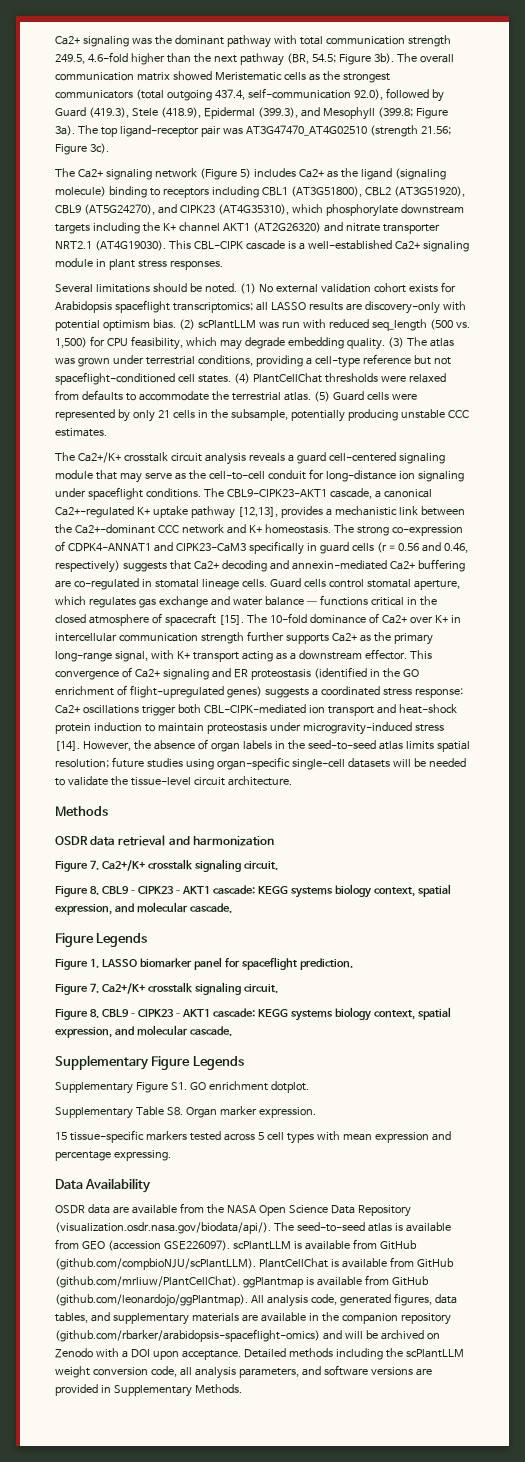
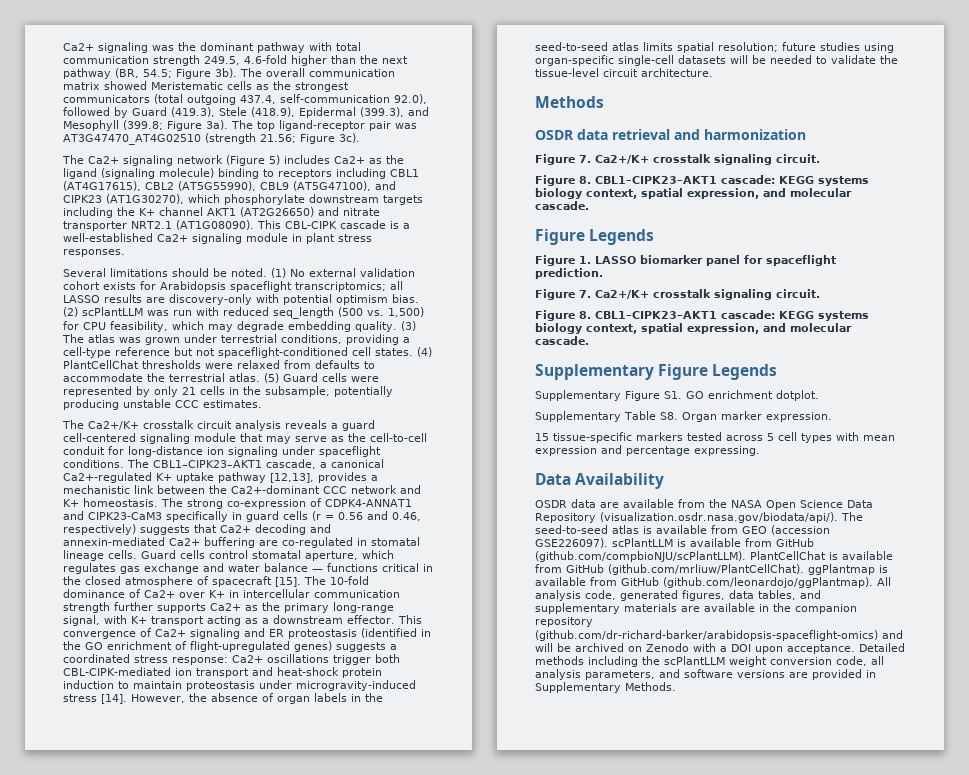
[290,186,465,197] [55,204,155,215] (AT3G51800), CBL2 (AT3G51920), CBL9 (AT5G24270), -> [63,181,371,191] (AT4G17615), CBL2 (AT5G55990), CBL9 (AT5G47100),
[217,204,289,215] (AT4G35310), -> [106,194,184,204] (AT1G30270),
[252,222,321,233] (AT2G26320) -> [240,207,314,217] (AT2G26650)
[94,240,166,251] (AT4G19030). -> [176,220,254,230] (AT1G08090).
[226,489,327,498] CBL9-CIPK23-AKT1 -> [153,460,262,468] CBL1–CIPK23–AKT1
[101,886,210,894] CBL9–CIPK23–AKT1 -> [595,176,717,184] CBL1–CIPK23–AKT1
[101,1009,210,1017] CBL9–CIPK23–AKT1 -> [595,311,717,319] CBL1–CIPK23–AKT1
[55,1329,320,1342] (github.com/rbarker/arabidopsis-spaceflight-omics) -> [535,630,878,641] (github.com/dr-richard-barker/arabidopsis-spaceflight-omics)

